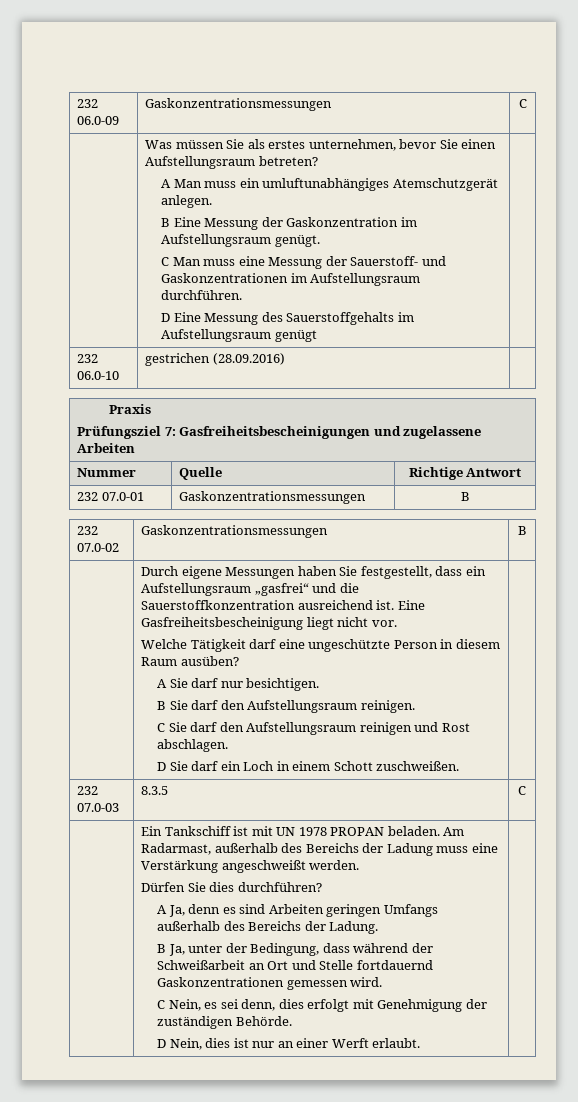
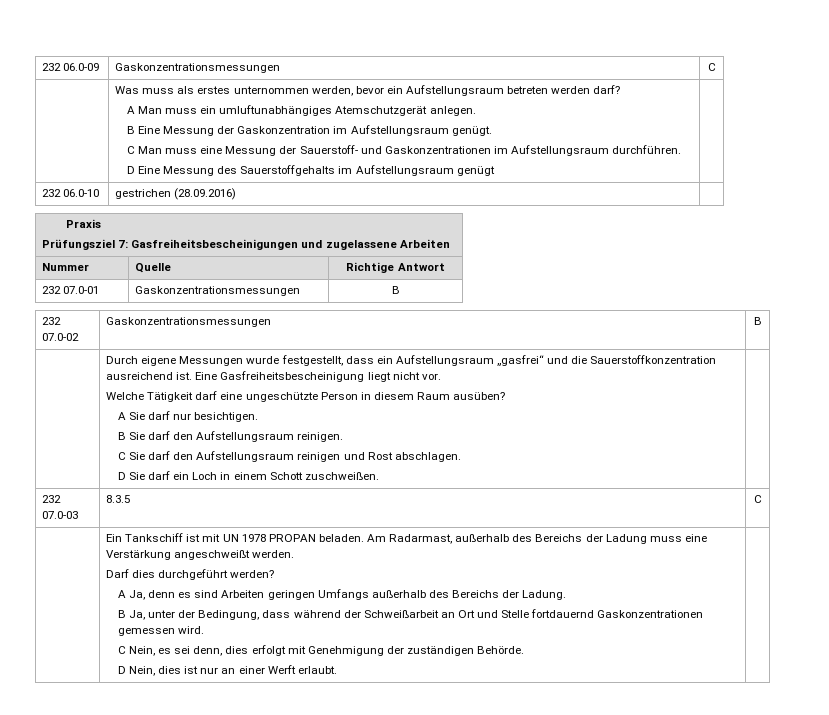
[175,139,497,151] [145,156,318,169] müssen Sie als erstes unternehmen, bevor Sie einen Aufstellungsraum betreten? -> [142,85,621,96] muss als erstes unternommen werden, bevor ein Aufstellungsraum betreten werden darf?
[297,566,358,576] haben Sie -> [246,356,280,364] wurde
[141,882,322,892] Dürfen Sie dies durchführen? -> [106,569,275,580] Darf dies durchgeführt werden?

